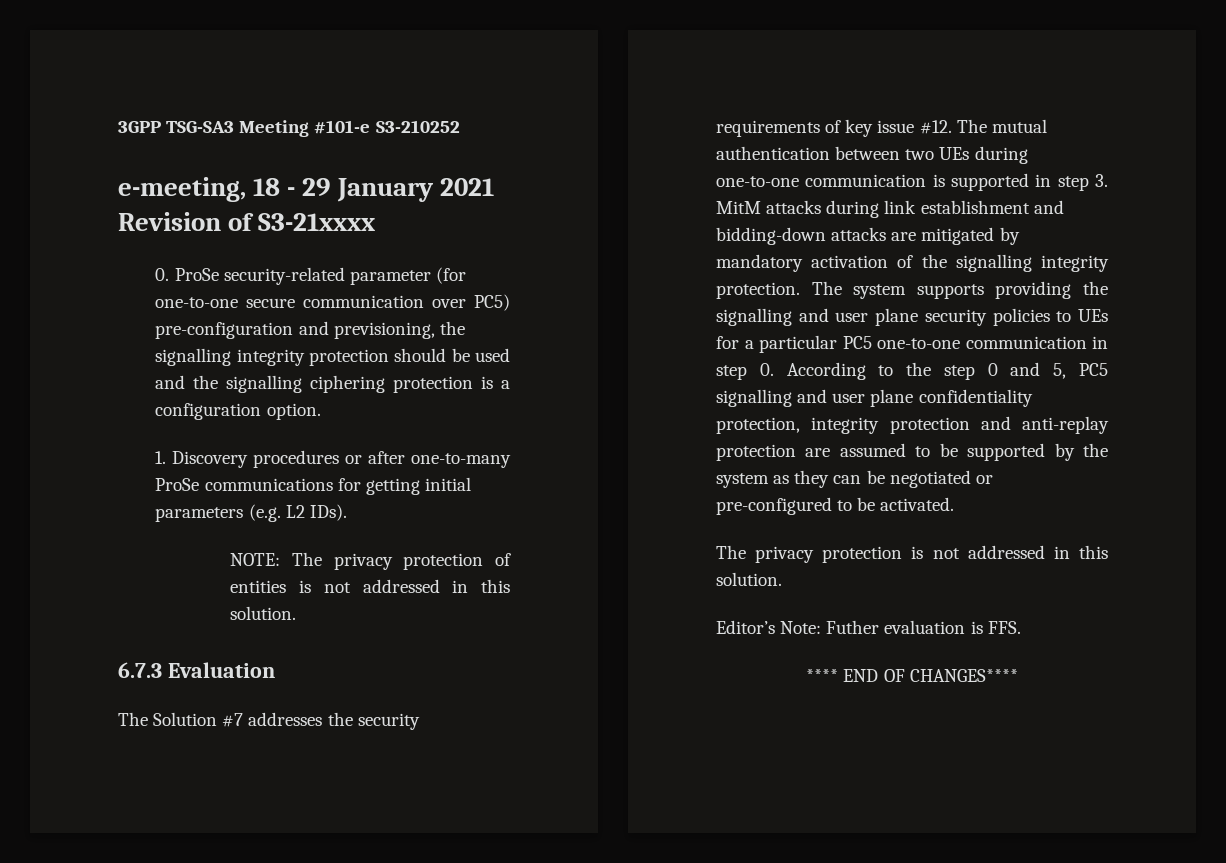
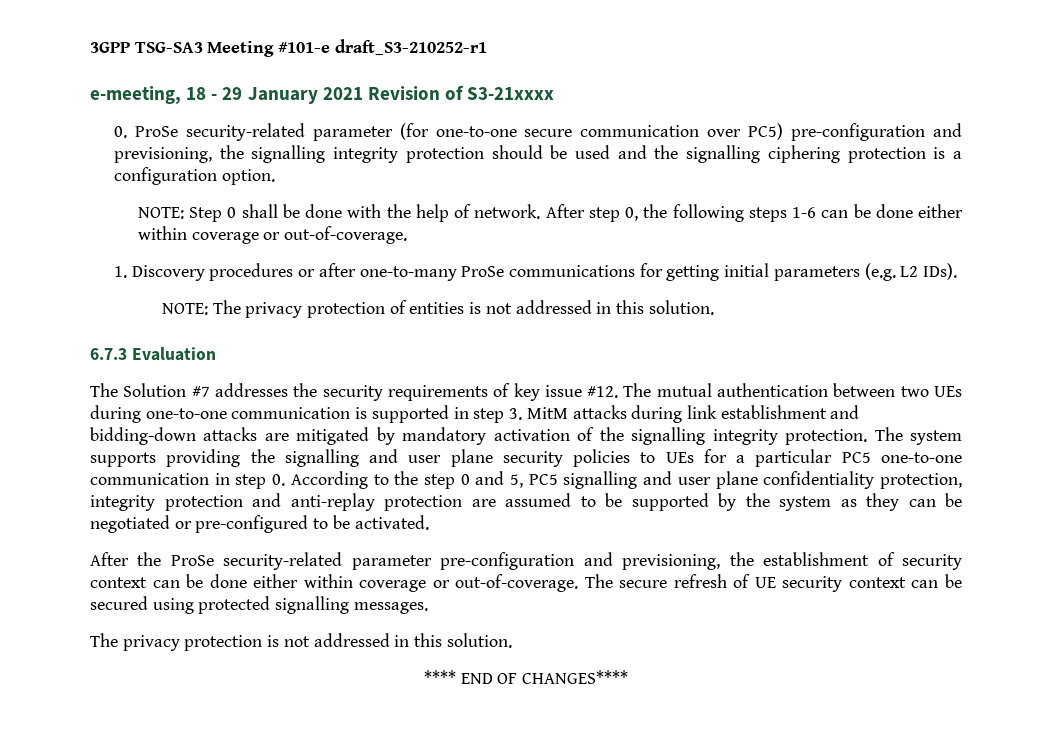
[375,120,460,133] S3-210252 -> [334,39,487,55] draft_S3-210252-r1
(321, 411) none -> [137,204,964,222] [137,226,408,244] // NOTE: Step 0 shall be done with the help of network. After step 0, the following steps 1-6 can be done either within coverage or out-of-coverage.
(955, 504) none -> [90,552,963,570] [90,574,962,592] [90,596,428,614] // After the ProSe security-related parameter pre-configuration and previsioning, the establishment of security context can be done either within coverage or out-of-coverage. The secure refresh of UE security context can be secured using protected signalling messages.
[716,620,1021,634] // Editor’s Note: Futher evaluation is FFS. -> (512, 640) none

